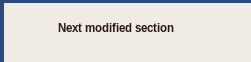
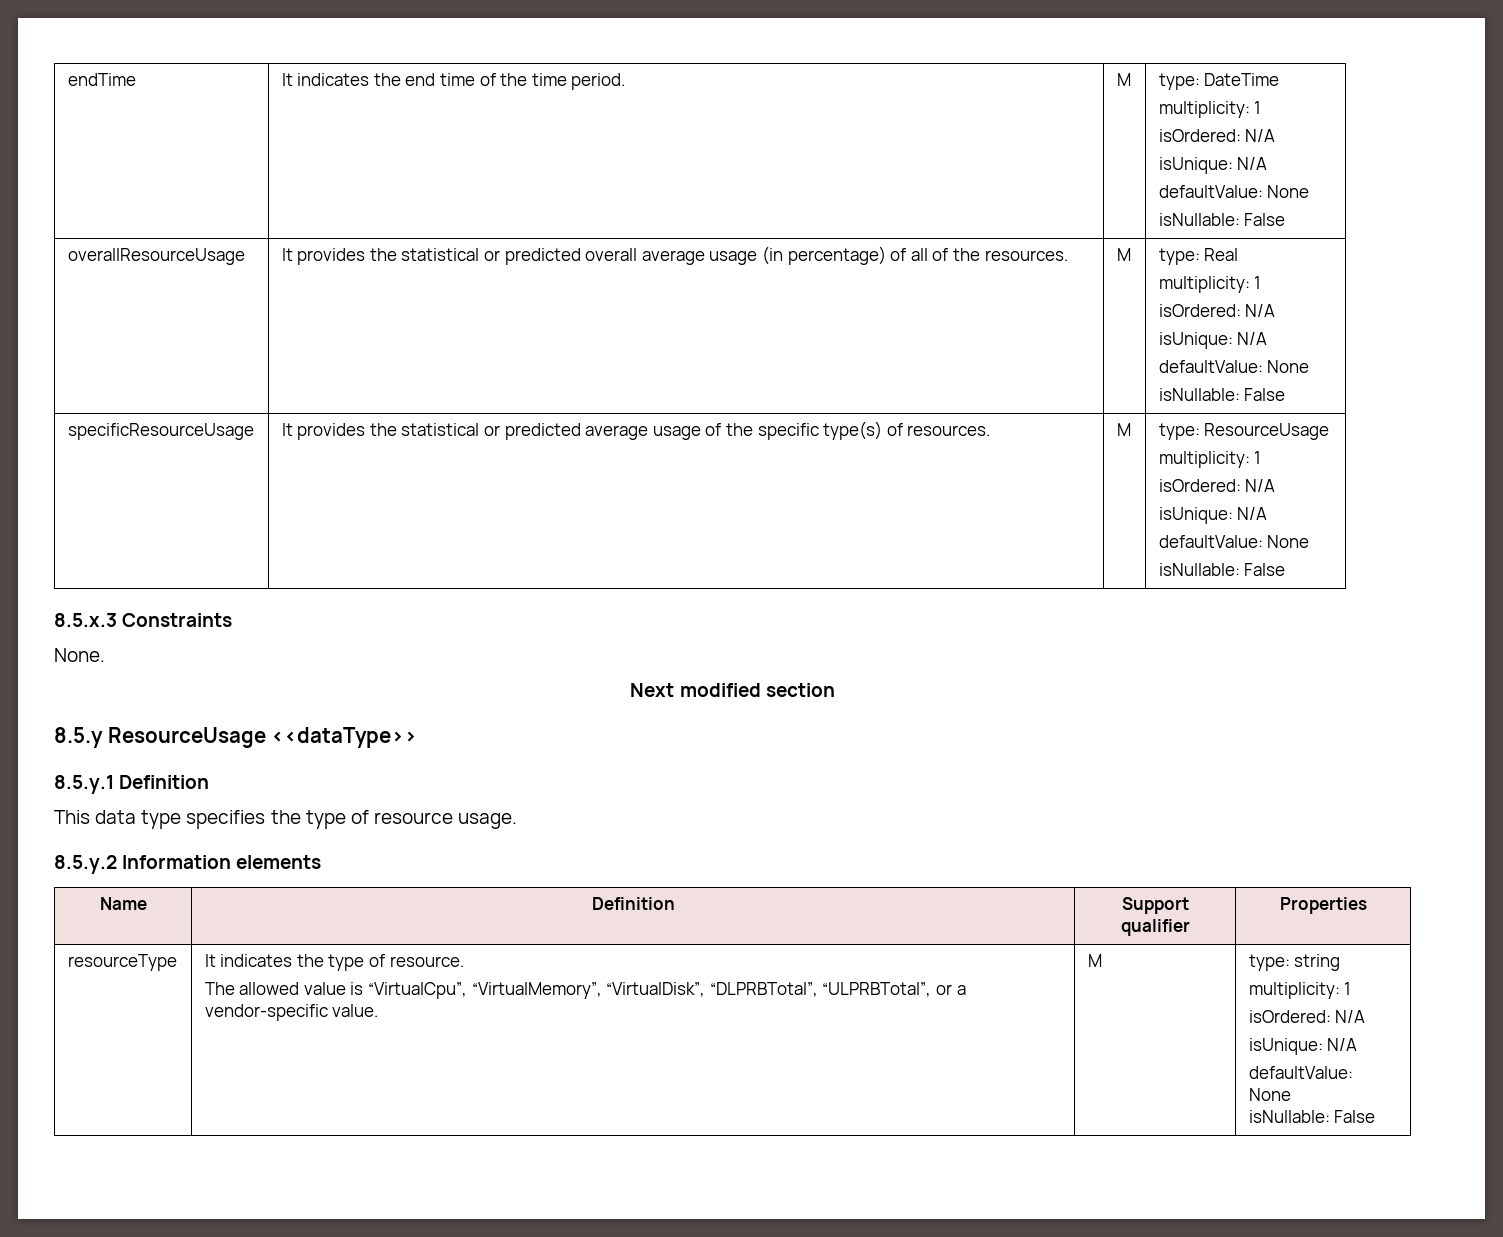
[57,23,175,32] Next modified section -> [67,73,136,86] [281,73,626,90] [1116,73,1131,86] [1158,73,1280,90] [1158,101,1262,118] [1158,129,1276,142] [1158,157,1268,174] [1158,185,1310,198] [1158,213,1286,226] [67,248,245,265] [281,246,1068,265] [1116,248,1131,261] [1158,248,1239,265] [1158,276,1262,293] [1158,304,1276,317] [1158,332,1268,349] [1158,360,1310,373] [1158,388,1286,401] [67,423,254,440] [281,421,991,440] [1116,423,1131,436] [1158,423,1330,440] [1158,451,1262,468] [1158,479,1276,492] [1158,507,1268,524] [1158,535,1310,548] [1158,563,1286,576] [54,613,233,627] [54,648,105,662] [630,683,835,697] [54,727,418,748] [54,775,210,794] [54,810,518,829] [54,855,322,874] [99,897,147,910] [591,897,675,910] [1121,897,1189,914] [1120,919,1190,936] [1279,897,1367,914] [67,954,177,971] [204,954,464,971] [204,982,966,999] [204,1004,379,1021] [1087,954,1102,967] [1248,954,1341,971] [1248,982,1352,999] [1248,1010,1366,1023] [1248,1038,1358,1055] [1248,1066,1353,1079] [1248,1088,1291,1101] [1248,1110,1376,1123] endTime | It indicates the end time of the time period. | M | type: DateTime // multiplicity: 1 // isOrdered: N/A // isUnique: N/A // defaultValue: None // isNullable: False // overallResourceUsage | It provides the statistical or predicted overall average usage (in percentage) of all of the resources. | M | type: Real // multiplicity: 1 // isOrdered: N/A // isUnique: N/A // defaultValue: None // isNullable: False // specificResourceUsage | It provides the statistical or predicted average usage of the specific type(s) of resources. | M | type: ResourceUsage // multiplicity: 1 // isOrdered: N/A // isUnique: N/A // defaultValue: None // isNullable: False // 8.5.x.3 Constraints // None. // Next modified section // 8.5.y ResourceUsage <<dataType>> // 8.5.y.1 Definition // This data type specifies the type of resource usage. // 8.5.y.2 Information elements // Name | Definition | Support qualifier | Properties // resourceType | It indicates the type of resource. // The allowed value is “VirtualCpu”, “VirtualMemory”, “VirtualDisk”, “DLPRBTotal”, “ULPRBTotal”, or a vendor-specific value. | M | type: string // multiplicity: 1 // isOrdered: N/A // isUnique: N/A // defaultValue: None // isNullable: False

